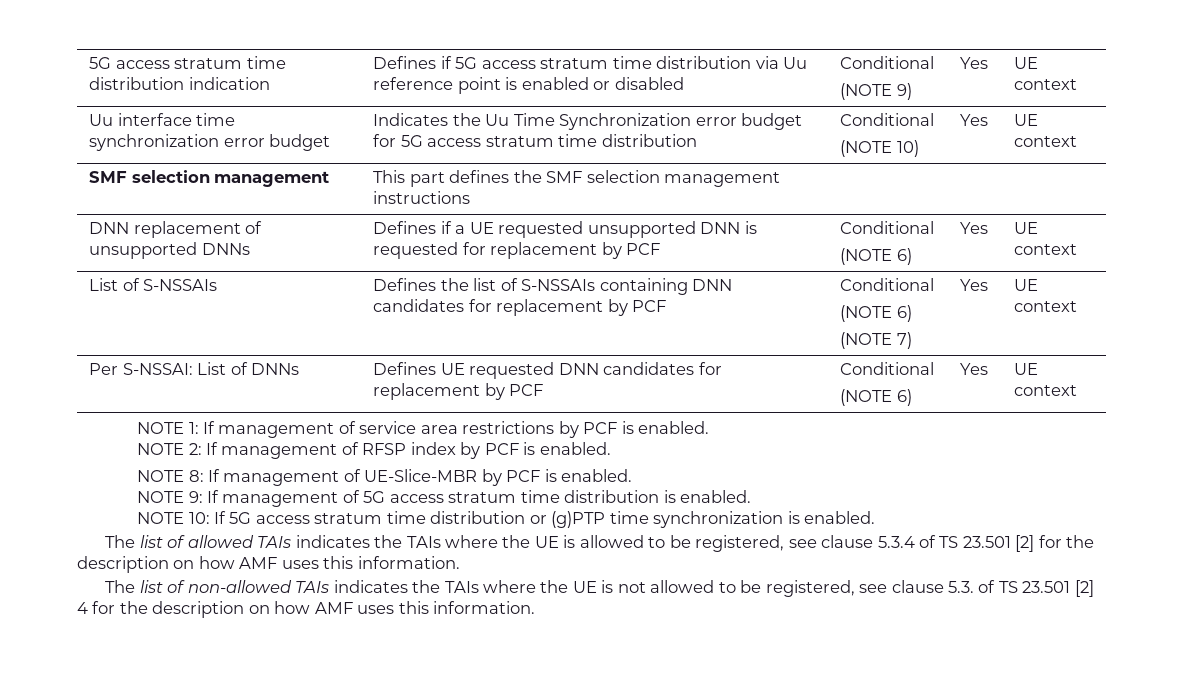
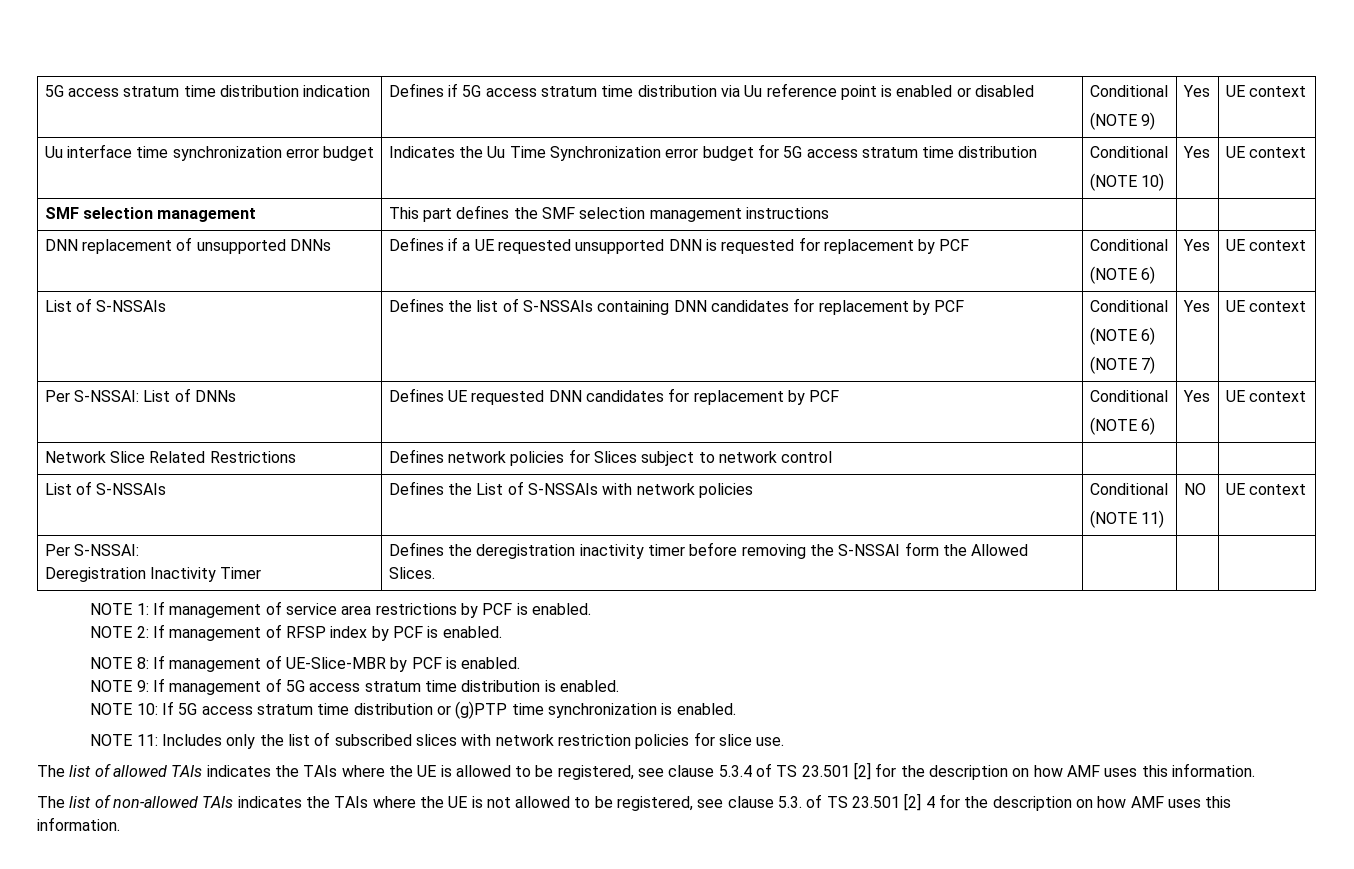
(1078, 390) none -> [44,451,296,463] [388,449,833,466] [44,481,167,495] [388,481,753,498] [1089,483,1168,495] [1089,510,1164,528] [1183,483,1206,495] [1225,483,1306,495] [44,544,139,556] [44,567,262,582] [388,542,1029,559] [388,567,435,579] // Network Slice Related Restrictions | Defines network policies for Slices subject to network control | | | // List of S-NSSAIs | Defines the List of S-NSSAIs with network policies | Conditional // (NOTE 11) | NO | UE context // Per S-NSSAI: // Deregistration Inactivity Timer | Defines the deregistration inactivity timer before removing the S-NSSAI form the Allowed Slices. | | |
(875, 517) none -> [90,732,785,749] // NOTE 11: Includes only the list of subscribed slices with network restriction policies for slice use.

